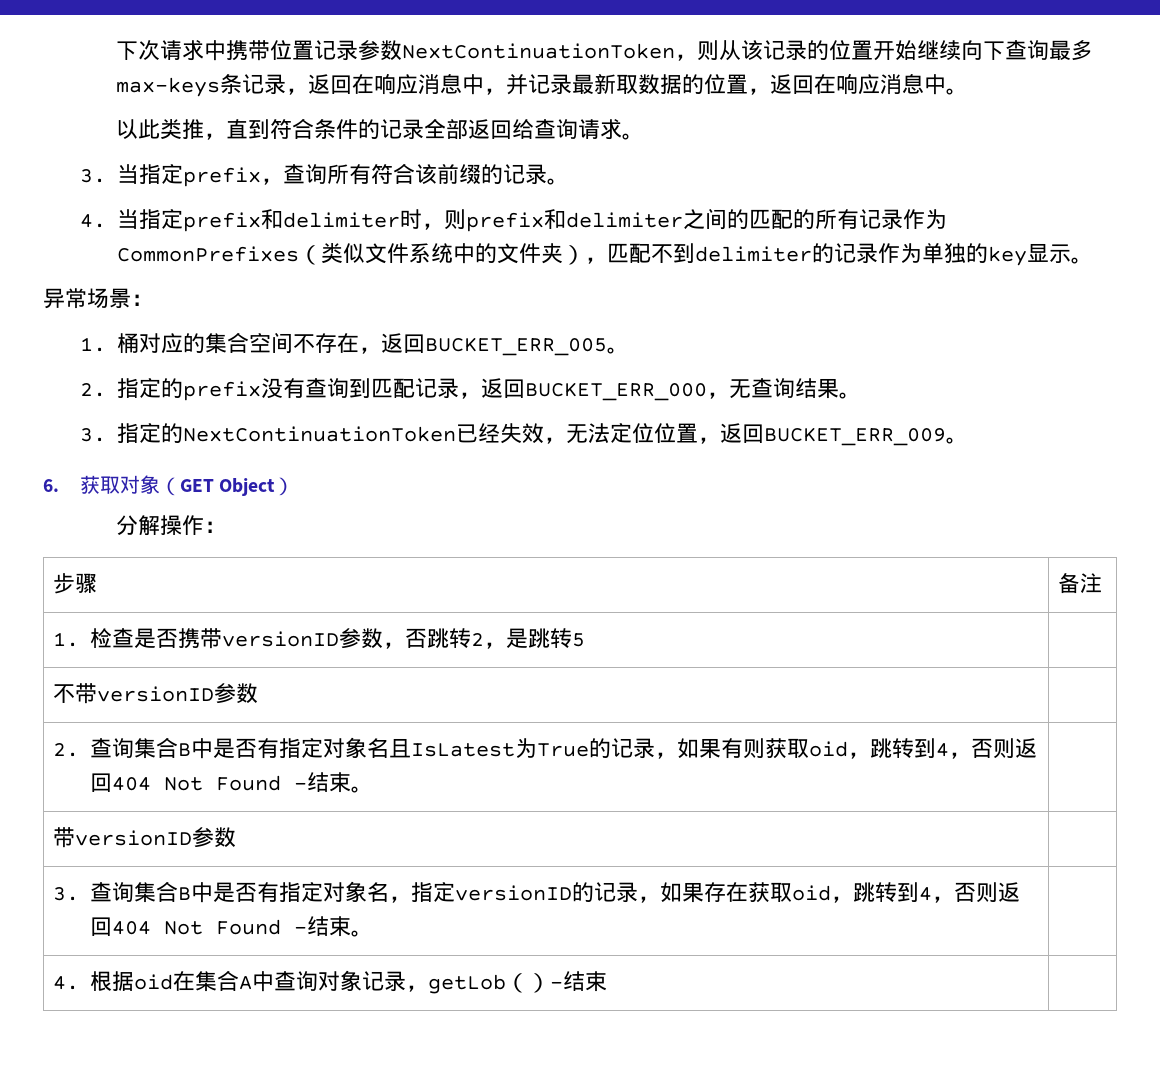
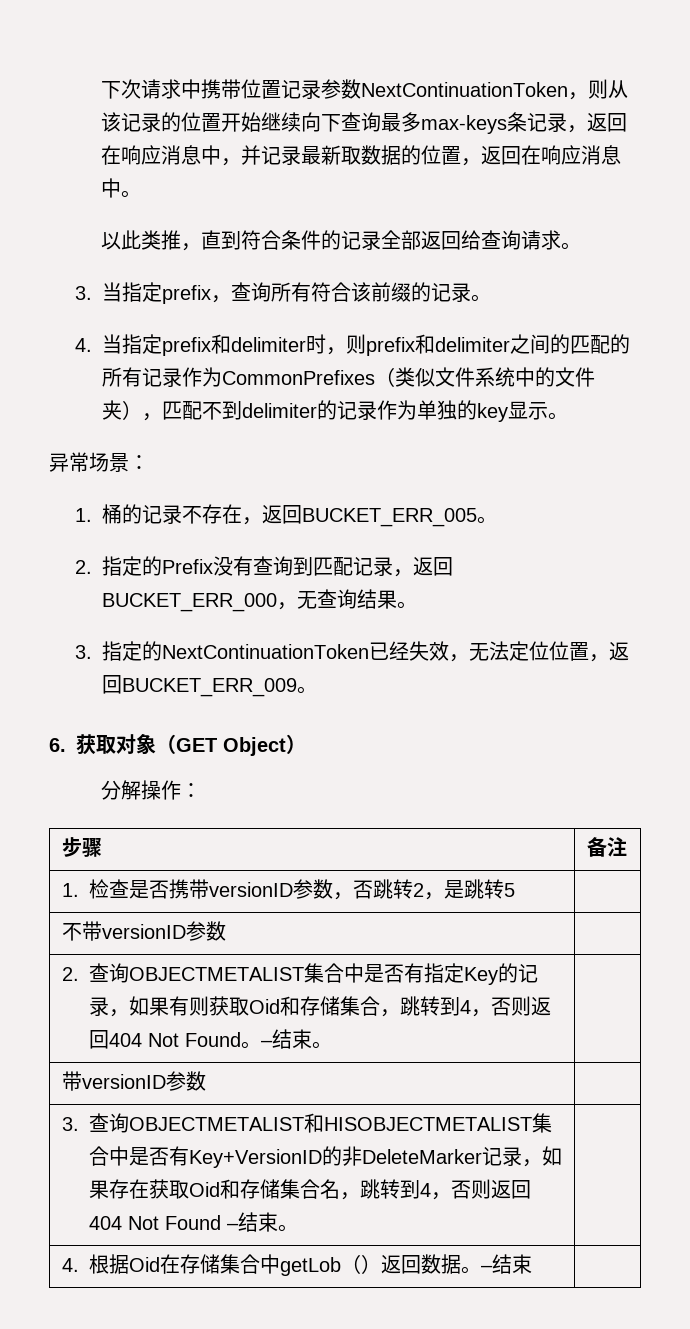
[138,332,293,354] 对应的集合空间 -> [121,504,182,524] 的记录
[182,381,261,401] prefix -> [161,559,213,574] Prefix
[133,737,589,759] 集合B中是否有指定对象名且IsLatest为True -> [128,963,498,985] OBJECTMETALIST集合中是否有指定Key
[808,738,1037,759] [89,773,281,792] oid，跳转到4，否则返回404 Not Found -> [248,996,551,1017] [88,1030,261,1049] Oid和存储集合，跳转到4，否则返回404 Not Found。
[133,881,594,903] 集合B中是否有指定对象名，指定versionID的 -> [128,1113,552,1133] [88,1146,482,1168] OBJECTMETALIST和HISOBJECTMETALIST集合中是否有Key+VersionID的非DeleteMarker
[791,885,831,901] oid -> [188,1179,340,1199] Oid和存储集合名
[133,970,550,994] oid在集合A中查询对象记录，getLob（） -> [128,1254,481,1276] Oid在存储集合中getLob（）返回数据。

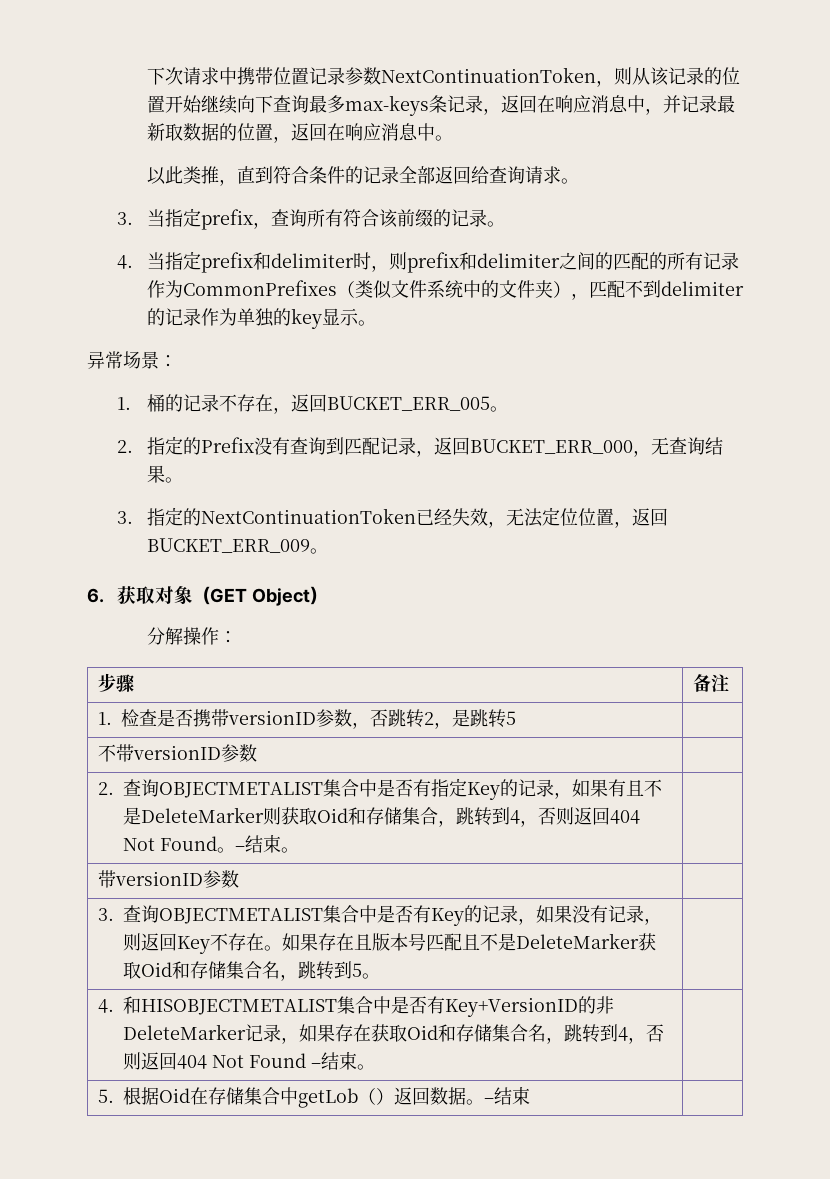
(189, 1006) none -> [626,779,663,797] [123,807,265,825] 且不是DeleteMarker
(304, 1124) none -> [323,905,663,926] [123,933,657,954] [123,961,381,981] [98,999,115,1013] 集合中是否有Key的记录，如果没有记录，则返回Key不存在。如果存在且版本号匹配且不是DeleteMarker获取Oid和存储集合名，跳转到5。 | // 4.
[61,1258,79,1272] 4. -> [98,1089,115,1103] 5.

